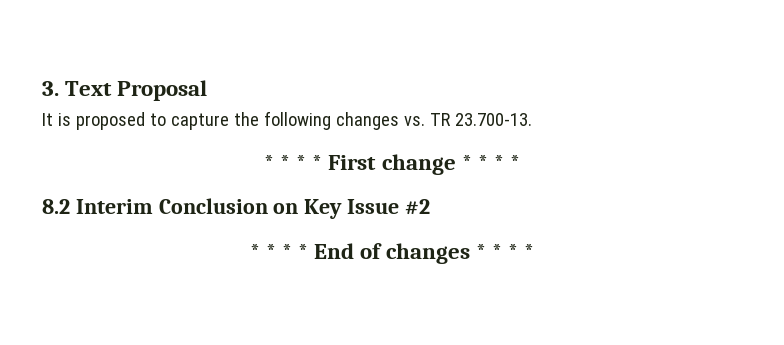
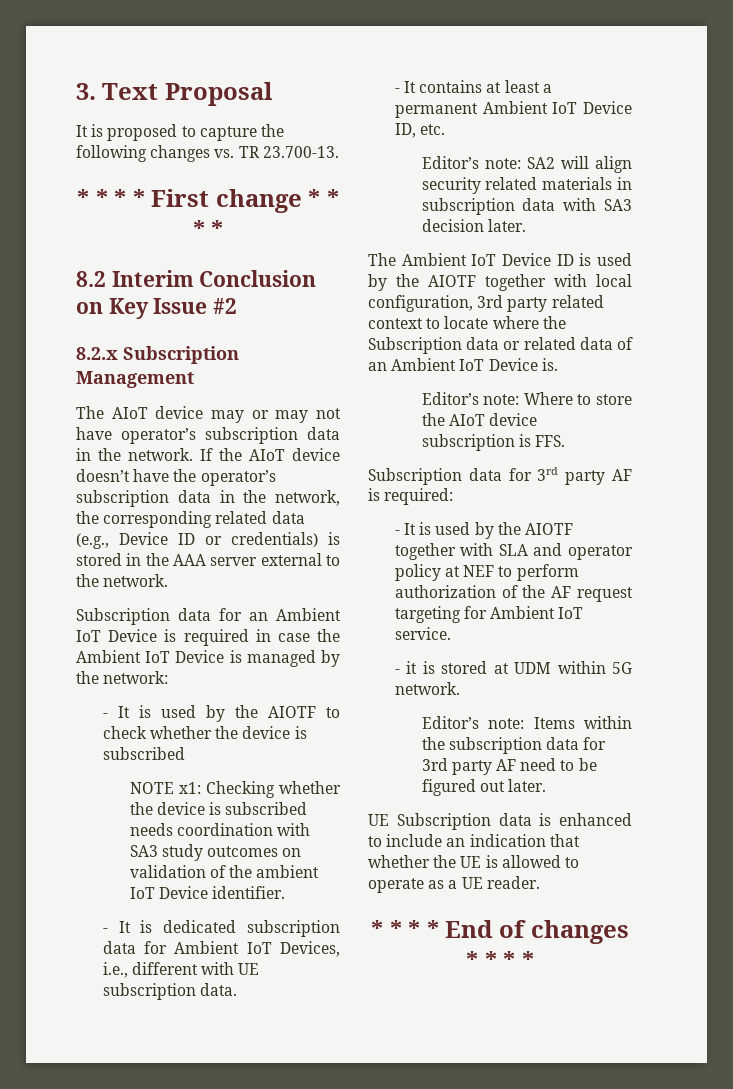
(430, 207) none -> [76,346,239,364] [76,371,194,388] [76,406,341,423] [76,427,340,444] [76,448,340,461] [76,469,276,486] [76,490,340,507] [76,511,305,528] [76,532,340,549] [76,553,340,566] [76,574,169,587] [76,608,341,625] [76,629,340,646] [76,650,340,667] [76,671,169,684] [102,705,340,722] [102,726,307,739] [102,747,185,760] [129,781,341,798] [129,802,308,815] [129,823,311,836] [129,844,302,861] [129,865,320,878] [129,886,286,899] [102,920,340,937] [102,941,340,957] [102,962,260,978] [102,983,238,1000] [394,80,552,93] [394,101,632,118] [394,123,446,138] [421,156,632,173] [421,177,632,194] [421,198,632,215] [421,219,526,232] [368,253,632,266] [368,274,632,291] [368,295,604,312] [368,316,566,329] [368,337,633,354] [368,358,558,371] [421,392,632,405] [421,413,538,426] [421,434,566,451] [368,467,632,485] [368,488,454,505] [394,522,573,539] [394,543,633,560] [394,564,579,581] [394,585,633,602] [394,606,584,623] [394,627,451,640] [394,661,632,674] [394,682,460,695] [421,716,632,729] [421,737,607,754] [421,758,597,775] [421,779,547,796] [368,813,632,830] [368,834,580,847] [368,855,579,868] [368,876,540,893] // 8.2.x Subscription Management // The AIoT device may or may not have operator’s subscription data in the network. If the AIoT device doesn’t have the operator’s subscription data in the network, the corresponding related data (e.g., Device ID or credentials) is stored in the AAA server external to the network. // Subscription data for an Ambient IoT Device is required in case the Ambient IoT Device is managed by the network: // - It is used by the AIOTF to check whether the device is subscribed // NOTE x1: Checking whether the device is subscribed needs coordination with SA3 study outcomes on validation of the ambient IoT Device identifier. // - It is dedicated subscription data for Ambient IoT Devices, i.e., different with UE subscription data. // - It contains at least a permanent Ambient IoT Device ID, etc. // Editor’s note: SA2 will align security related materials in subscription data with SA3 decision later. // The Ambient IoT Device ID is used by the AIOTF together with local configuration, 3rd party related context to locate where the Subscription data or related data of an Ambient IoT Device is. // Editor’s note: Where to store the AIoT device subscription is FFS. // Subscription data for 3rd party AF is required: // - It is used by the AIOTF together with SLA and operator policy at NEF to perform authorization of the AF request targeting for Ambient IoT service. // - it is stored at UDM within 5G network. // Editor’s note: Items within the subscription data for 3rd party AF need to be figured out later. // UE Subscription data is enhanced to include an indication that whether the UE is allowed to operate as a UE reader.

